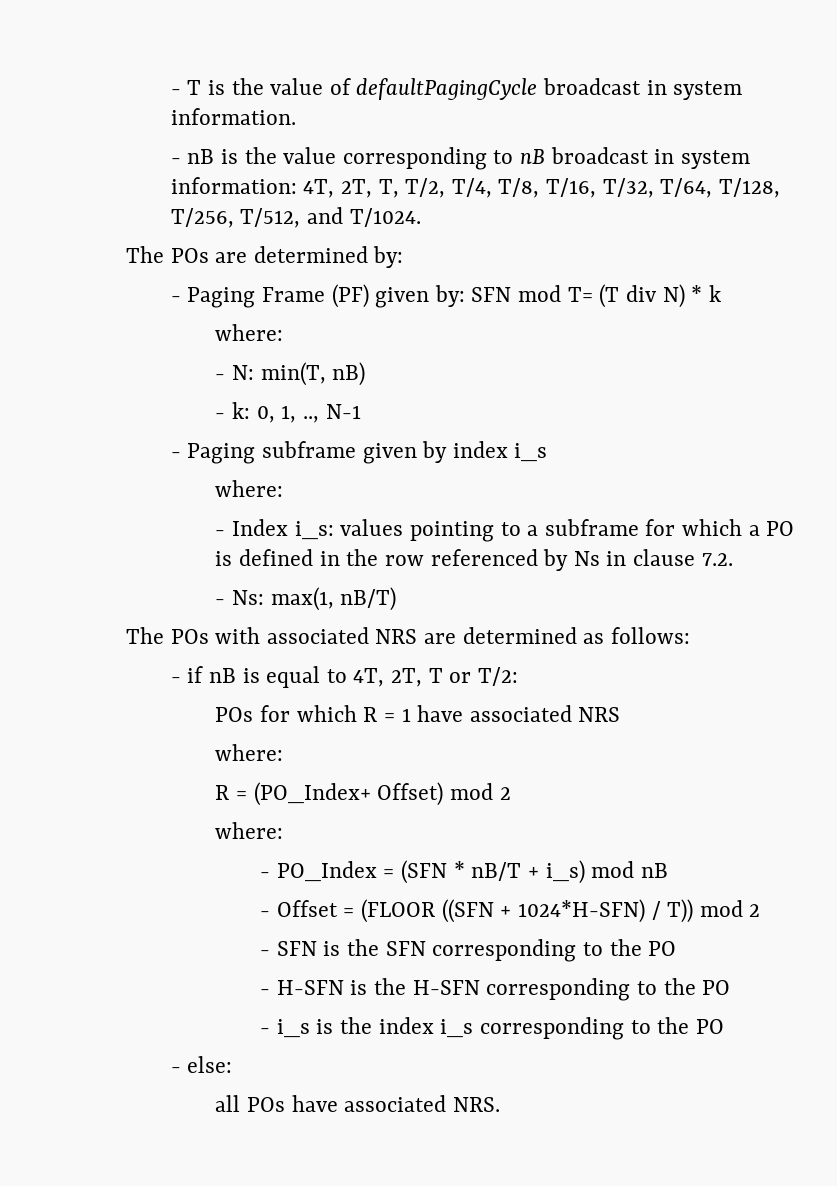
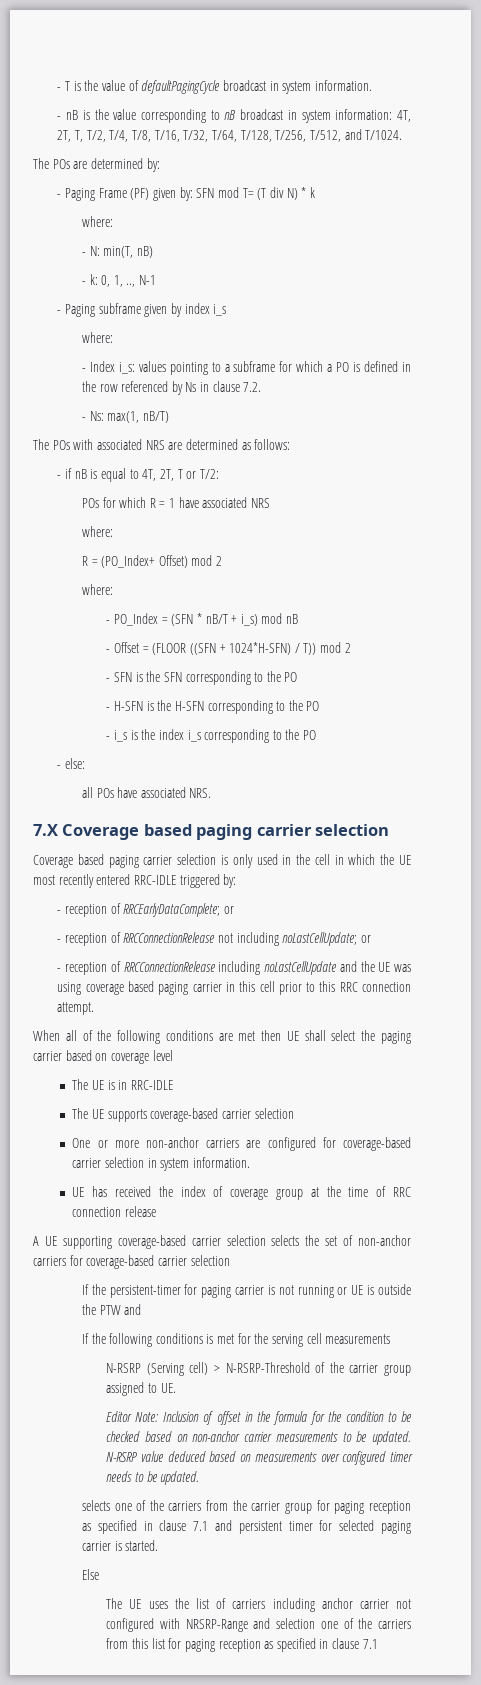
(500, 1104) none -> [33,824,390,840] [33,854,411,868] [33,874,237,888] [57,903,235,917] [57,932,371,946] [57,961,412,975] [57,981,411,995] [57,1002,95,1015] [33,1030,412,1044] [33,1050,173,1064] [72,1079,173,1090] [72,1108,294,1122] [72,1137,411,1151] [72,1157,250,1171] [72,1186,412,1200] [72,1206,156,1217] [33,1235,411,1249] [33,1255,230,1269] [81,1284,412,1298] [81,1304,142,1315] [81,1333,391,1347] [106,1362,411,1376] [106,1382,176,1396] [106,1411,413,1425] [106,1431,411,1445] [106,1451,413,1465] [106,1471,200,1485] [81,1500,412,1514] [81,1520,411,1534] [81,1540,159,1551] [81,1569,99,1580] [106,1598,411,1612] [106,1618,411,1632] [106,1638,378,1652] // 7.X Coverage based paging carrier selection // Coverage based paging carrier selection is only used in the cell in which the UE most recently entered RRC-IDLE triggered by: // - reception of RRCEarlyDataComplete; or // - reception of RRCConnectionRelease not including noLastCellUpdate; or // - reception of RRCConnectionRelease including noLastCellUpdate and the UE was using coverage based paging carrier in this cell prior to this RRC connection attempt. // When all of the following conditions are met then UE shall select the paging carrier based on coverage level // The UE is in RRC-IDLE // The UE supports coverage-based carrier selection // One or more non-anchor carriers are configured for coverage-based carrier selection in system information. // UE has received the index of coverage group at the time of RRC connection release // A UE supporting coverage-based carrier selection selects the set of non-anchor carriers for coverage-based carrier selection // If the persistent-timer for paging carrier is not running or UE is outside the PTW and // If the following conditions is met for the serving cell measurements // N-RSRP (Serving cell) > N-RSRP-Threshold of the carrier group assigned to UE. // Editor Note: Inclusion of offset in the formula for the condition to be checked based on non-anchor carrier measurements to be updated. N-RSRP value deduced based on measurements over configured timer needs to be updated. // selects one of the carriers from the carrier group for paging reception as specified in clause 7.1 and persistent timer for selected paging carrier is started. // Else // The UE uses the list of carriers including anchor carrier not configured with NRSRP-Range and selection one of the carriers from this list for paging reception as specified in clause 7.1

